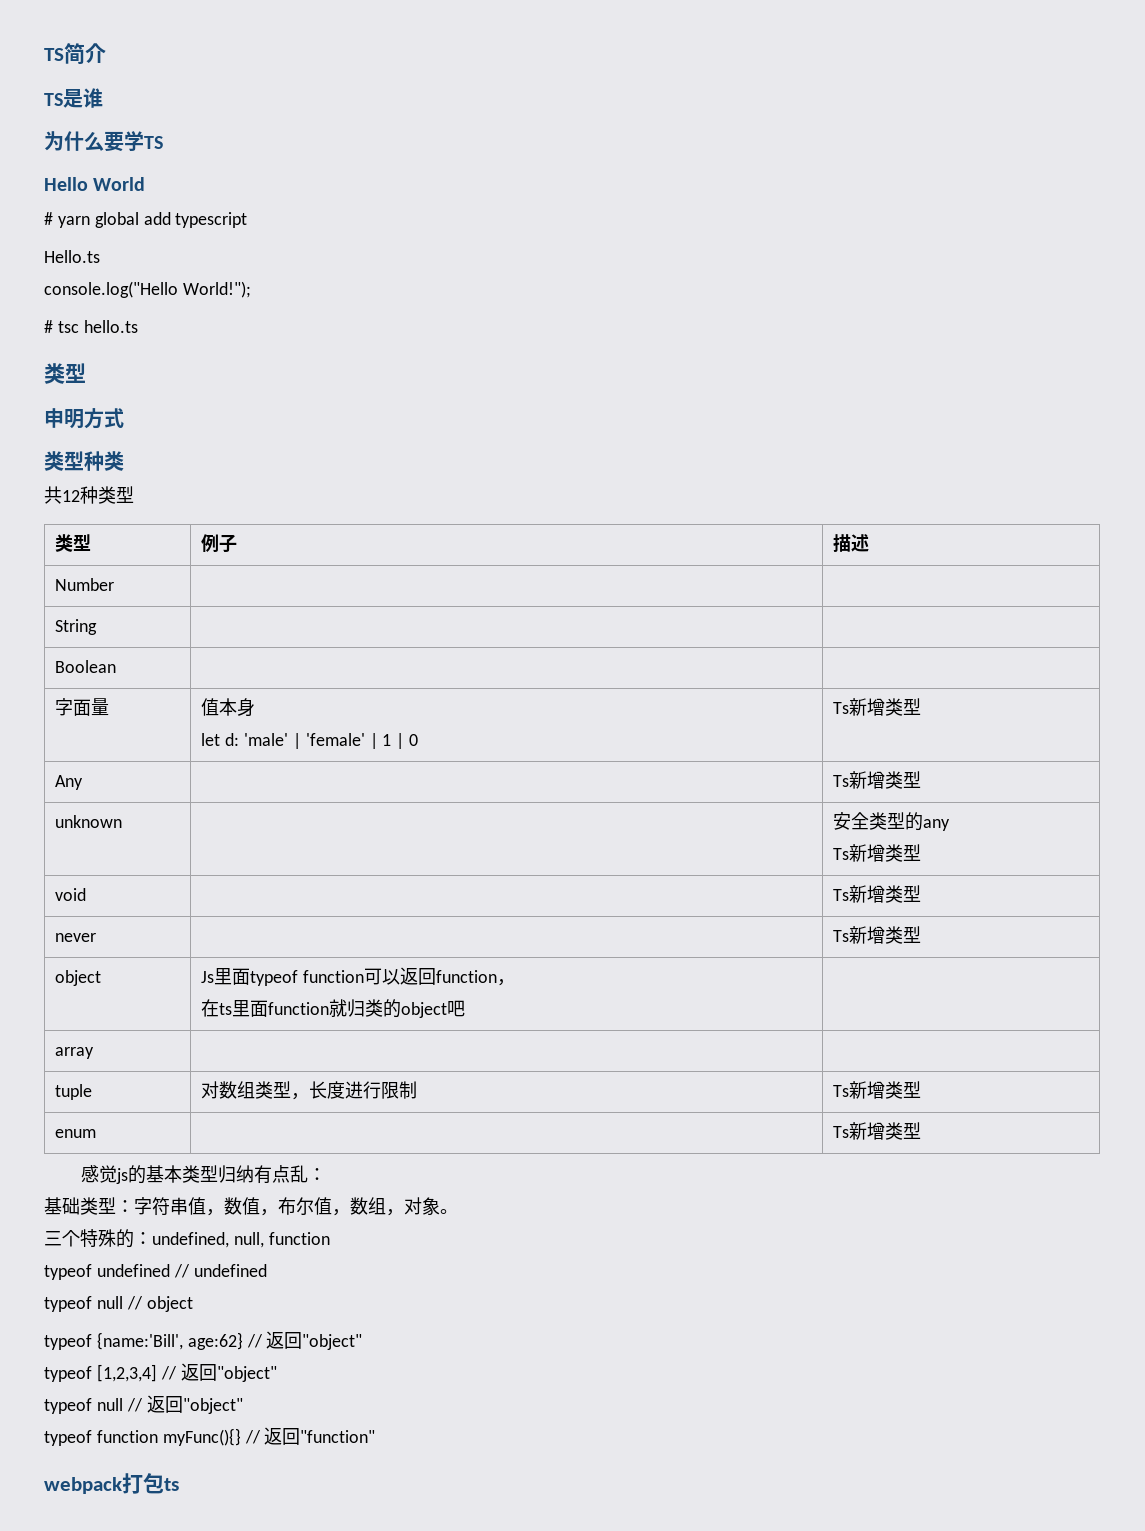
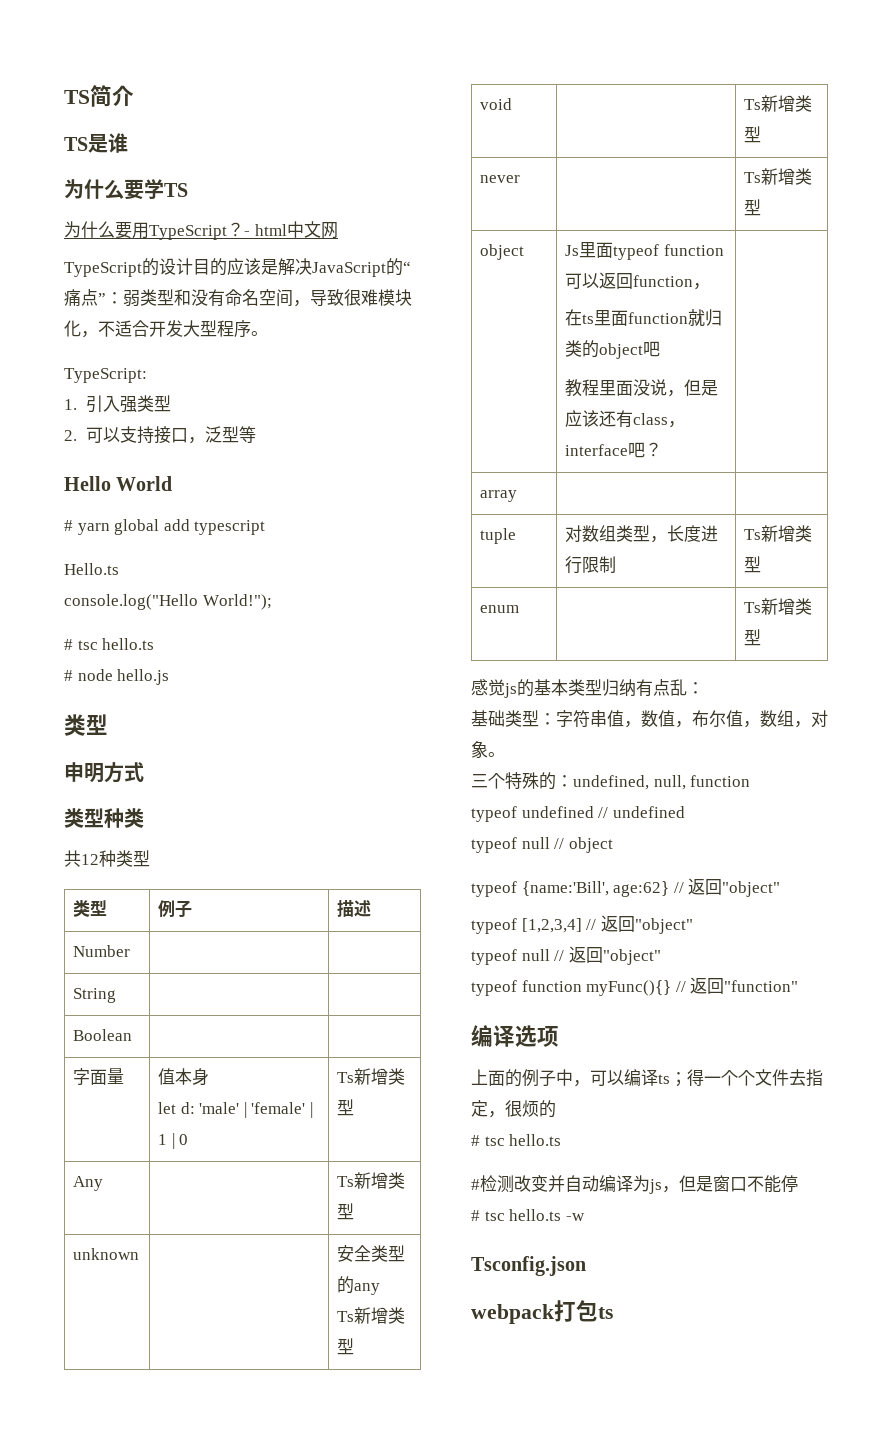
(163, 142) none -> [64,221,338,240] [64,258,411,277] [64,289,412,307] [64,320,268,338] [64,368,147,383] [64,395,172,413] [64,426,257,444] // 为什么要用TypeScript？- html中文网 // TypeScript的设计目的应该是解决JavaScript的“痛点”：弱类型和没有命名空间，导致很难模块化，不适合开发大型程序。 // TypeScript: // 1.引入强类型 // 2.可以支持接口，泛型等
(138, 326) none -> [64,669,170,685] // # node hello.js
(466, 1008) none -> [565,379,719,397] [565,410,686,428] [565,442,663,458] // 教程里面没说，但是应该还有class，interface吧？
(376, 1436) none -> [471,1025,559,1047] [471,1069,823,1087] [471,1100,556,1118] [471,1134,562,1146] [471,1175,798,1194] [471,1209,585,1221] [471,1256,586,1276] // 编译选项 // 上面的例子中，可以编译ts；得一个个文件去指定，很烦的 // # tsc hello.ts // #检测改变并自动编译为js，但是窗口不能停 // # tsc hello.ts -w // Tsconfig.json

